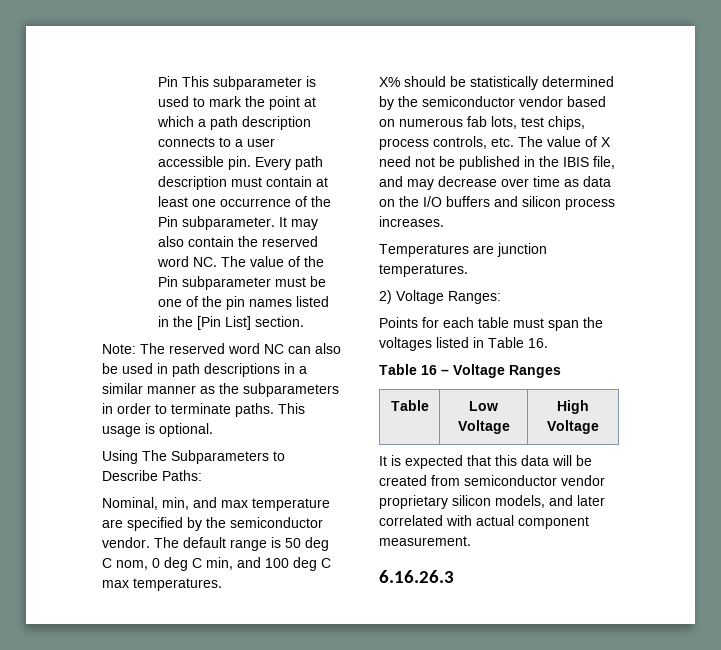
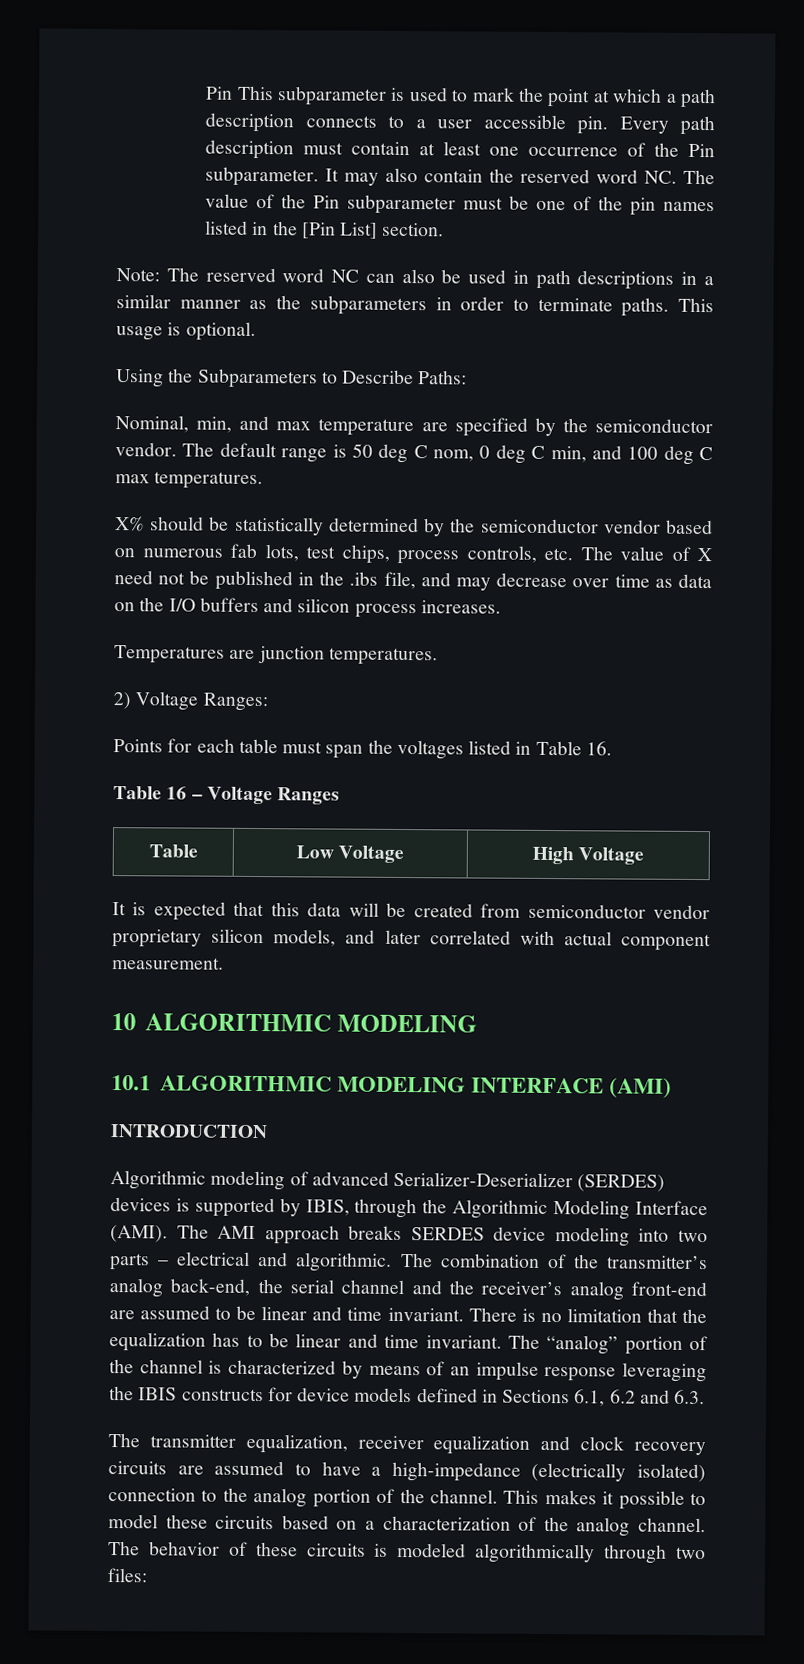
[142,450,167,461] The -> [168,368,194,383] the
[563,157,589,167] IBIS -> [349,571,379,586] .ibs
[379,570,454,583] 6.16.26.3 -> [111,1013,478,1033] [111,1075,672,1098] [110,1124,268,1139] [110,1170,666,1192] [110,1197,709,1220] [110,1224,708,1247] [110,1251,708,1272] [109,1278,707,1301] [109,1305,708,1324] [109,1332,709,1355] [109,1359,707,1383] [109,1386,706,1407] [108,1433,706,1456] [108,1460,706,1483] [108,1487,707,1510] [108,1514,707,1537] [108,1541,707,1564] [107,1568,147,1583] 10 ALGORITHMIC MODELING // 10.1 ALGORITHMIC MODELING INTERFACE (AMI) // INTRODUCTION // Algorithmic modeling of advanced Serializer-Deserializer (SERDES) devices is supported by IBIS, through the Algorithmic Modeling Interface (AMI). The AMI approach breaks SERDES device modeling into two parts – electrical and algorithmic. The combination of the transmitter’s analog back-end, the serial channel and the receiver’s analog front-end are assumed to be linear and time invariant. There is no limitation that the equalization has to be linear and time invariant. The “analog” portion of the channel is characterized by means of an impulse response leveraging the IBIS constructs for device models defined in Sections 6.1, 6.2 and 6.3. // The transmitter equalization, receiver equalization and clock recovery circuits are assumed to have a high-impedance (electrically isolated) connection to the analog portion of the channel. This makes it possible to model these circuits based on a characterization of the analog channel. The behavior of these circuits is modeled algorithmically through two files:

